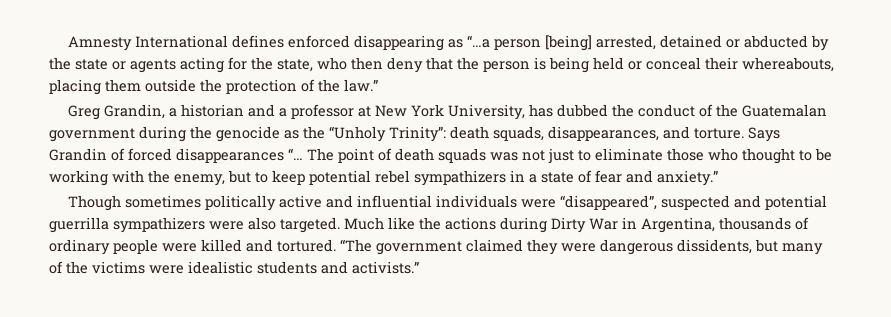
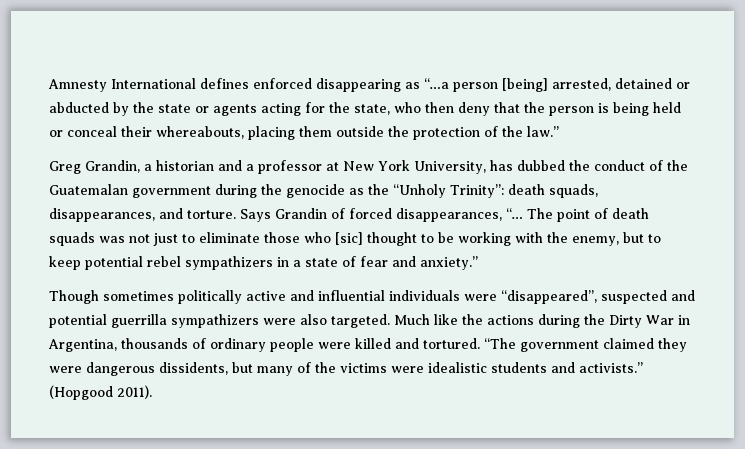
[176,148,284,163] disappearances -> [396,208,502,222] disappearances,
(738, 154) none -> [335,232,363,245] [sic]
(547, 225) none -> [584,314,605,325] the
(419, 267) none -> [49,385,152,400] (Hopgood 2011).

